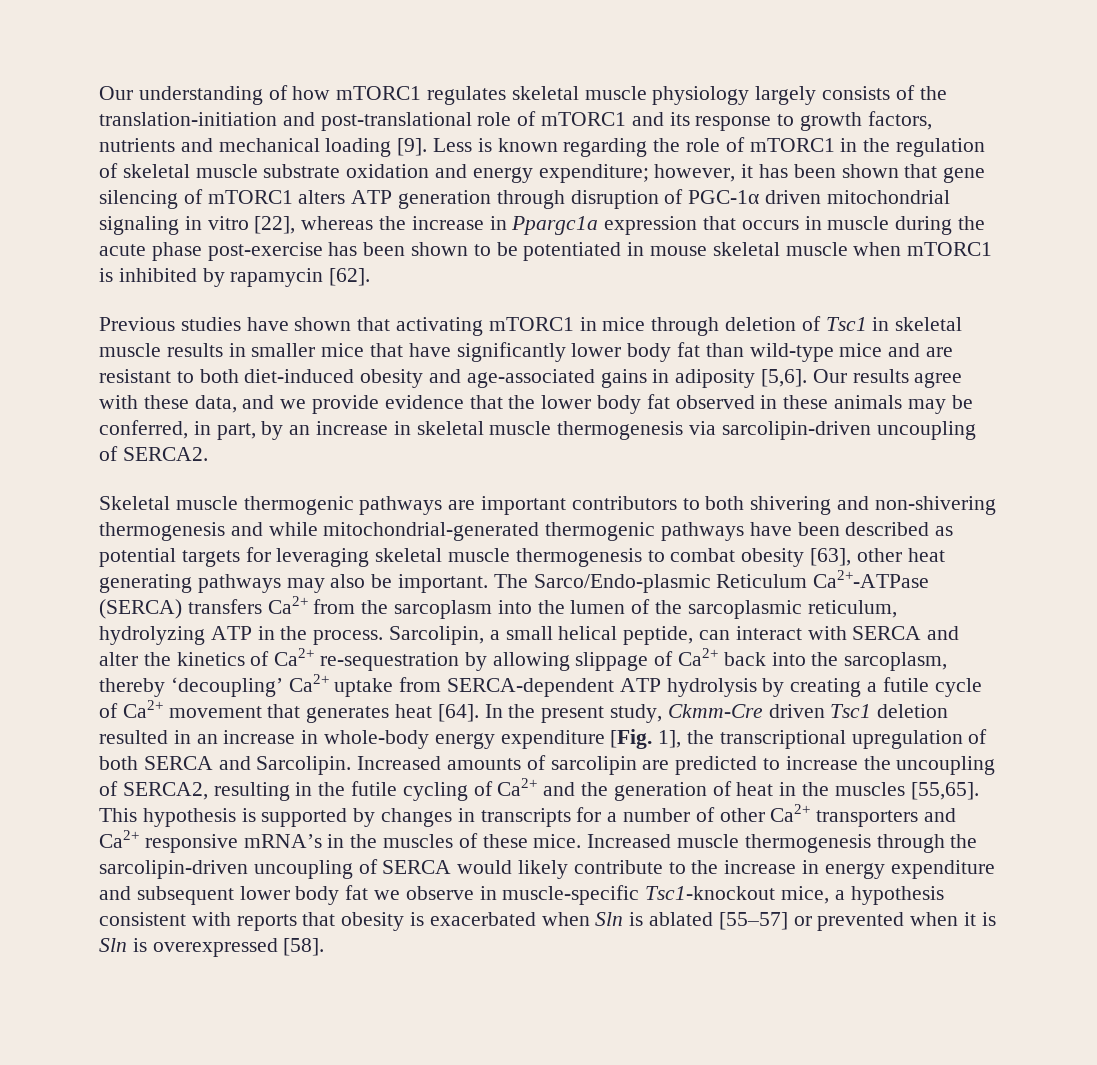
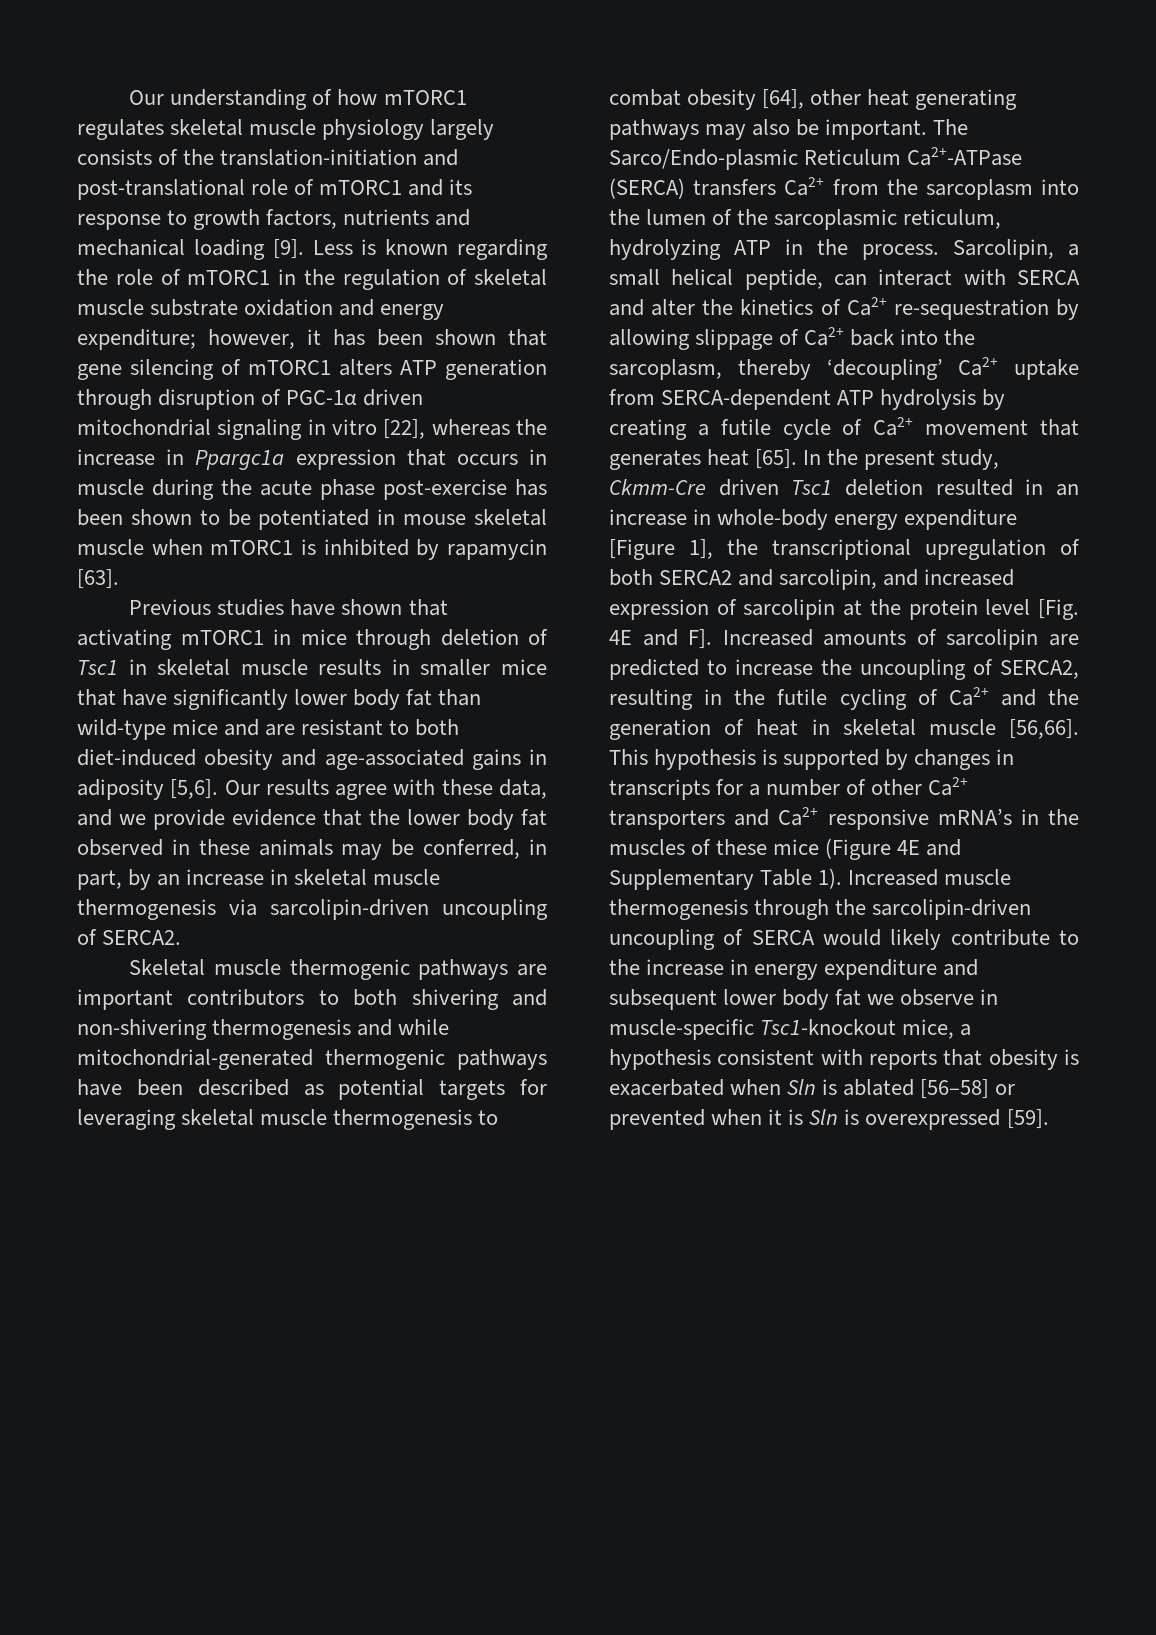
[329,268,371,286] [62]. -> [77,569,119,589] [63].
[810,548,852,566] [63], -> [762,89,805,109] [64],
[437,704,479,722] [64]. -> [755,449,798,469] [65].
[610,729,653,749] [Fig. -> [609,539,675,560] [Figure
[143,756,352,775] SERCA and Sarcolipin. -> [659,569,1015,590] [609,599,1079,620] [609,629,713,649] SERCA2 and sarcolipin, and increased expression of sarcolipin at the protein level [Fig. 4E and F].
[802,782,979,800] the muscles [55,65]. -> [842,719,1079,739] skeletal muscle [56,66].
[533,834,582,848] mice. -> [773,838,962,860] [609,868,843,890] mice (Figure 4E and Supplementary Table 1).
[718,912,788,930] [55–57] -> [920,1079,990,1099] [56–58]
[283,938,325,956] [58]. -> [1006,1109,1049,1129] [59].

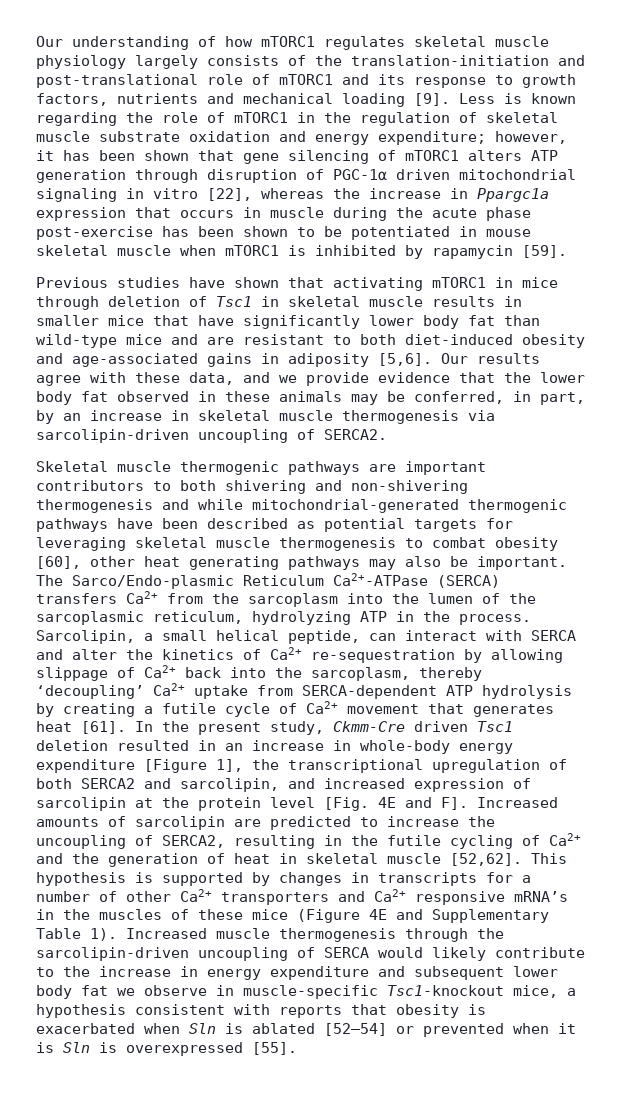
[77,569,119,589] [63]. -> [522,245,567,258] [59].
[762,89,805,109] [64], -> [36,556,81,569] [60],
[755,449,798,469] [65]. -> [81,721,126,734] [61].
[1009,719,1079,739] [56,66]. -> [450,853,522,866] [52,62].
[920,1079,990,1099] [56–58] -> [324,1023,387,1036] [52–54]
[1006,1109,1049,1129] [59]. -> [252,1042,297,1055] [55].

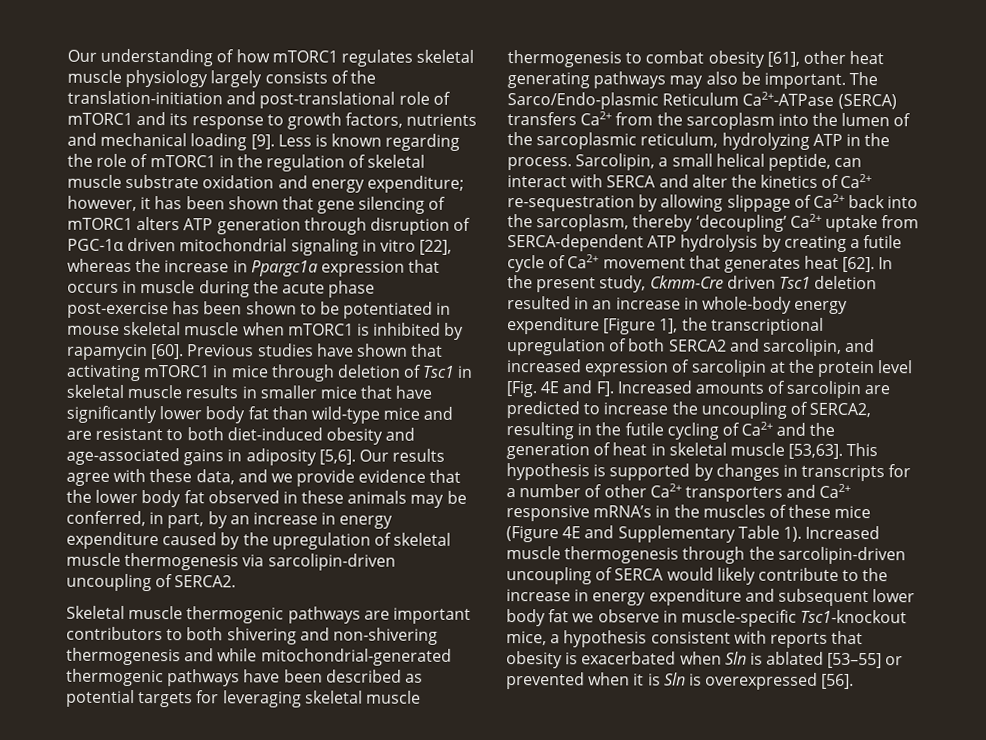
[522,245,567,258] [59]. // -> [151,344,185,360] [60].
(189, 415) none -> [339,515,394,529] [66,531,392,550] energy expenditure caused by the upregulation of
[36,556,81,569] [60], -> [766,51,800,67] [61],
[81,721,126,734] [61]. -> [842,256,876,273] [62].
[450,853,522,866] [52,62]. -> [788,443,844,459] [53,63].
[324,1023,387,1036] [52–54] -> [827,652,883,669] [53–55]
[252,1042,297,1055] [55]. -> [821,673,855,690] [56].

